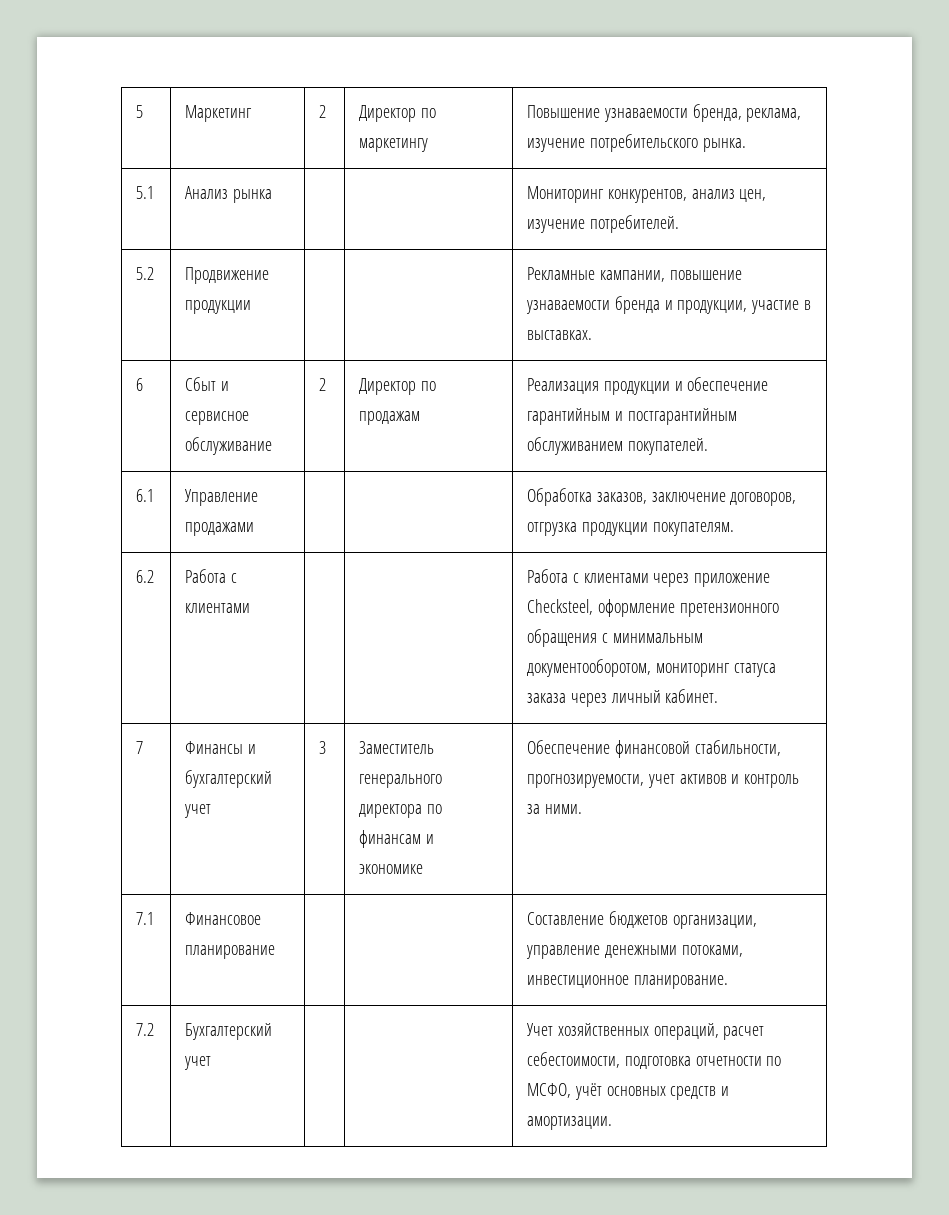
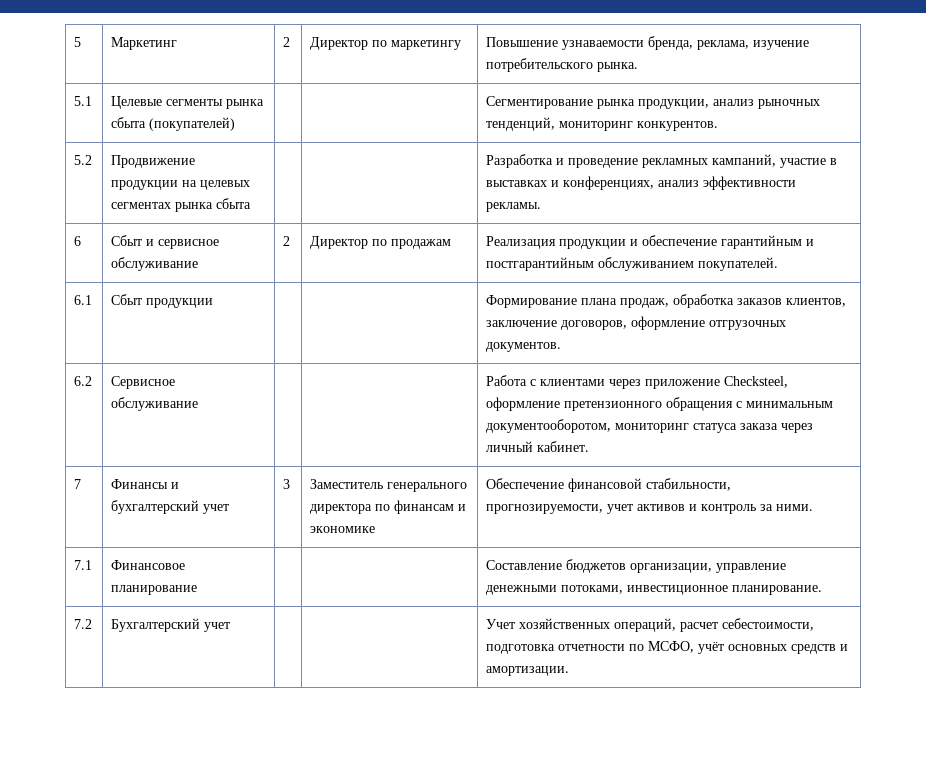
[185,186,272,203] [527,186,767,203] [527,215,679,233] [136,267,155,280] [185,267,270,284] [185,300,252,314] [527,267,742,282] [526,296,811,314] [527,330,593,340] Анализ рынка | | | Мониторинг конкурентов, анализ цен, изучение потребителей. // 5.2 | Продвижение продукции | | | Рекламные кампании, повышение узнаваемости бренда и продукции, участие в выставках. -> [111,96,265,109] [111,117,236,131] [486,96,821,109] [486,117,719,131] [74,155,93,165] [111,155,196,168] [111,180,251,190] [111,198,252,212] [486,154,838,168] [486,176,797,190] [486,202,542,212] Целевые сегменты рынка сбыта (покупателей) | | | Сегментирование рынка продукции, анализ рыночных тенденций, мониторинг конкурентов. // 5.2 | Продвижение продукции на целевых сегментах рынка сбыта | | | Разработка и проведение рекламных кампаний, участие в выставках и конференциях, анализ эффективности рекламы.
[185,489,259,506] [185,522,255,536] [527,488,797,506] [527,522,734,536] [136,570,155,583] [185,569,237,583] [185,603,251,613] Управление продажами | | | Обработка заказов, заключение договоров, отгрузка продукции покупателям. // 6.2 | Работа с клиентами -> [111,294,214,308] [486,294,847,308] [486,316,787,330] [486,342,562,352] [74,376,93,386] [111,376,176,389] [111,397,199,411] Сбыт продукции | | | Формирование плана продаж, обработка заказов клиентов, заключение договоров, оформление отгрузочных документов. // 6.2 | Сервисное обслуживание

